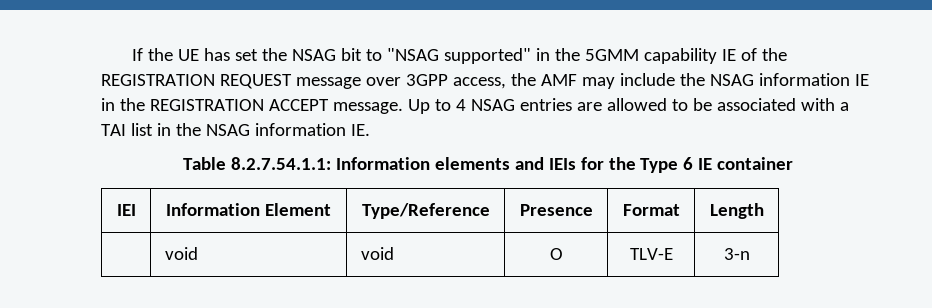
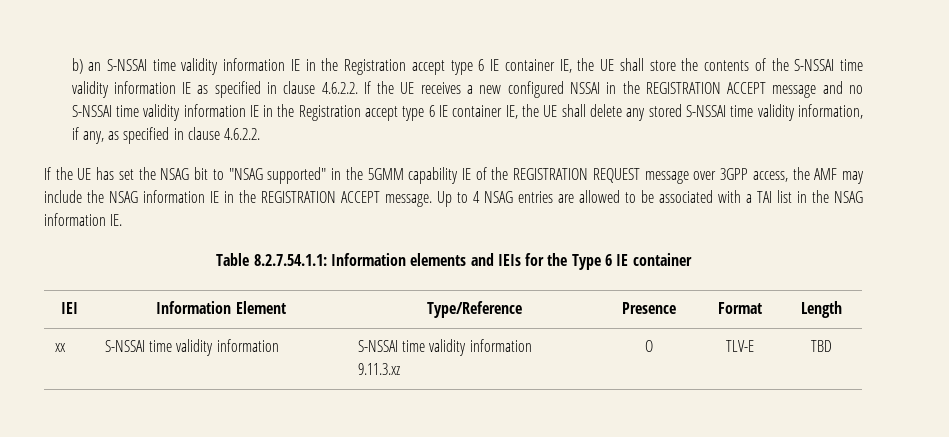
(131, 54) none -> [71,58,863,75] [71,81,864,98] [71,104,864,121] [71,127,261,144] b) an S-NSSAI time validity information IE in the Registration accept type 6 IE container IE, the UE shall store the contents of the S-NSSAI time validity information IE as specified in clause 4.6.2.2. If the UE receives a new configured NSSAI in the REGISTRATION ACCEPT message and no S-NSSAI time validity information IE in the Registration accept type 6 IE container IE, the UE shall delete any stored S-NSSAI time validity information, if any, as specified in clause 4.6.2.2. //
[164,247,198,260] [360,247,394,260] | void | void -> [54,343,66,352] [104,339,279,356] [357,339,532,356] [357,363,400,375] xx | S-NSSAI time validity information | S-NSSAI time validity information // 9.11.3.xz
[723,248,750,260] 3-n -> [811,340,832,352] TBD

